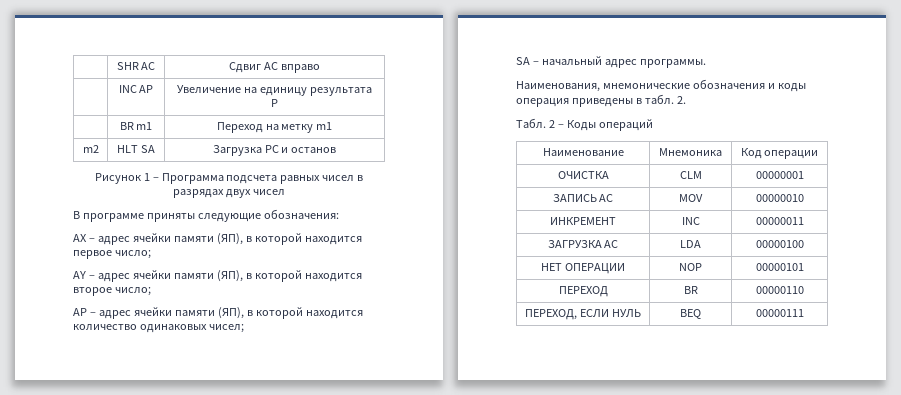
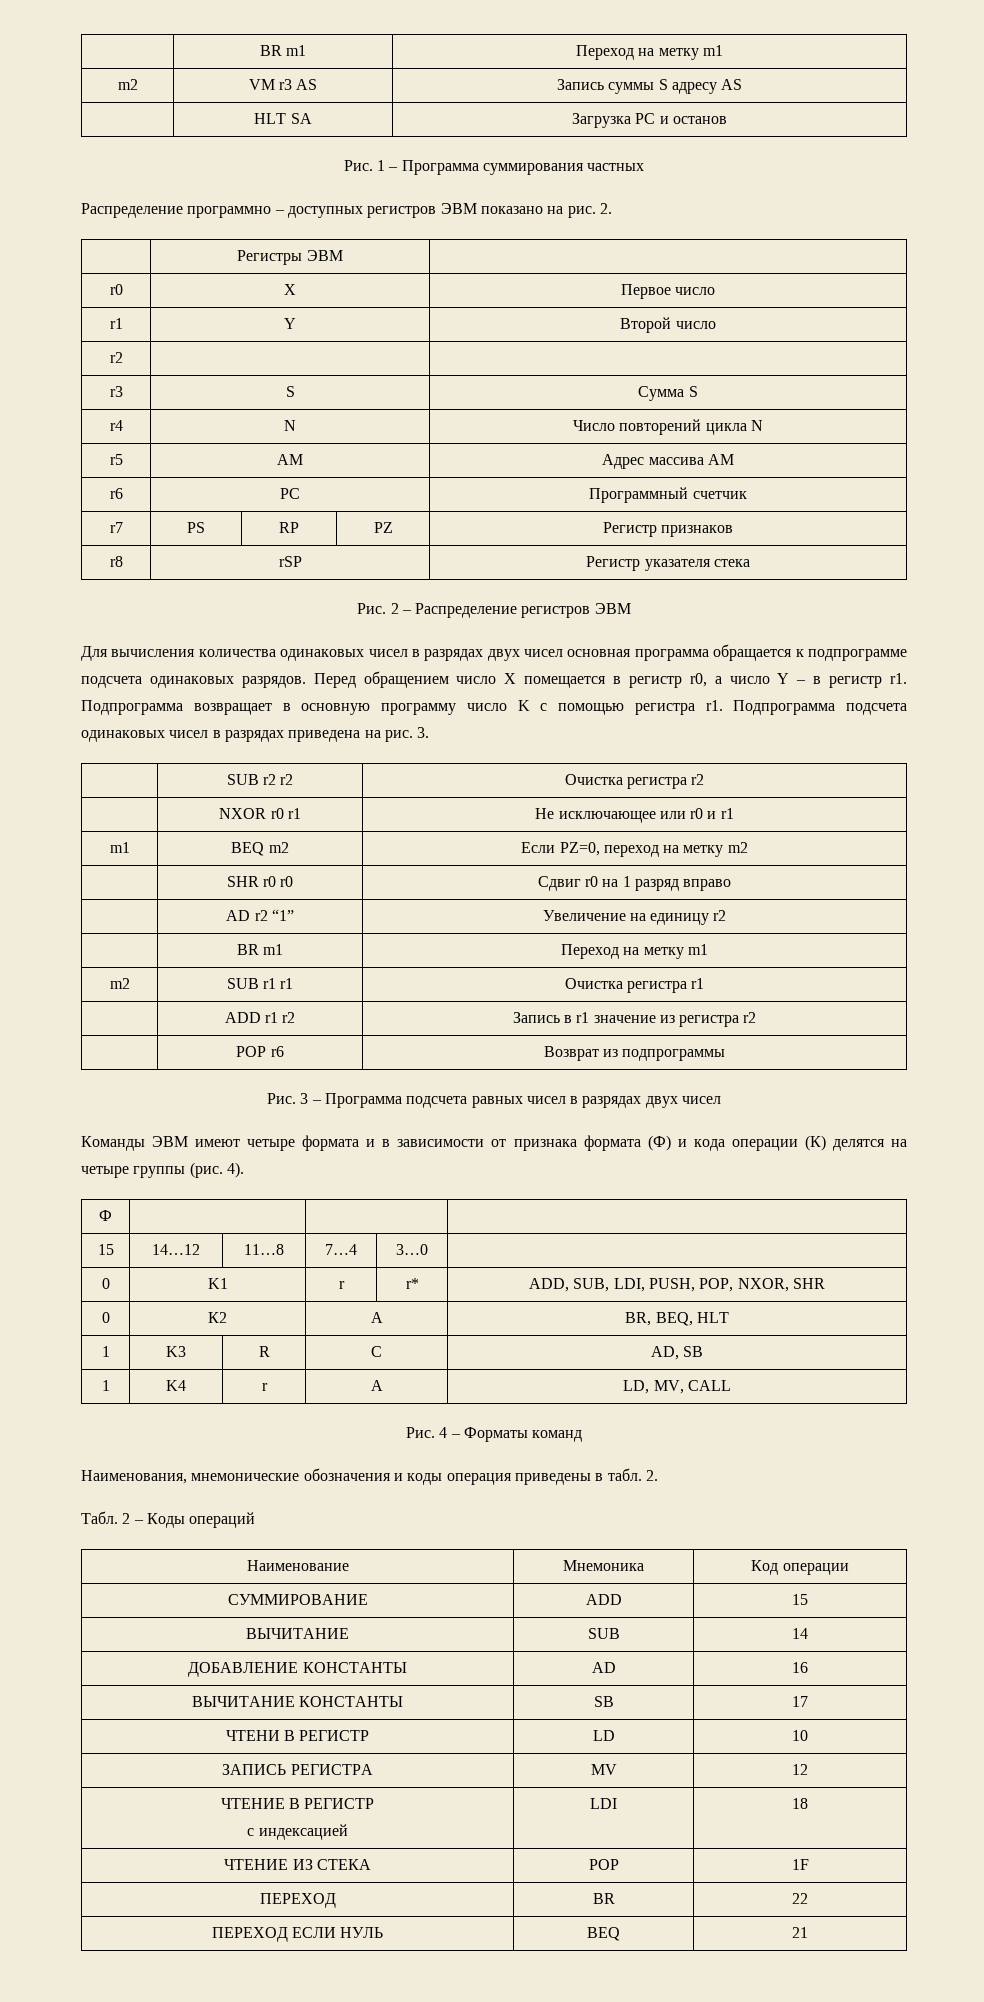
[116,62,156,70] | SHR AC -> [259,45,307,56] [576,45,723,60] [117,79,138,90] [248,79,318,90] [556,79,743,94] [254,113,312,124] [572,113,727,128] [343,160,645,175] [81,203,612,218] [237,250,343,265] [109,284,123,295] [284,284,296,295] [620,284,716,299] [109,318,123,329] [284,318,296,329] [620,317,716,333] [109,352,123,363] [109,386,123,397] [285,386,295,397] [638,386,698,401] [109,420,123,431] [284,420,296,431] [573,419,763,435] [109,454,123,465] [277,454,303,465] [602,454,734,469] [109,488,123,499] [280,488,300,499] [589,487,747,503] [109,522,123,533] [187,522,205,533] [279,522,299,533] [373,522,393,533] [602,522,734,537] [109,556,123,567] [278,556,302,567] [586,556,750,571] [357,603,631,618] [81,644,908,661] [81,671,907,688] [81,700,907,715] [81,727,430,742] [226,774,294,785] [564,774,705,789] [219,808,301,819] [535,808,734,823] [109,842,130,853] [231,842,289,856] [521,842,748,857] [226,876,294,887] | BR m1 | Переход на метку m1 // m2 | VM r3 AS | Запись суммы S адресу AS // | HLT SA | Загрузка PC и останов // Рис. 1 – Программа суммирования частных // Распределение программно – доступных регистров ЭВМ показано на рис. 2. // | Регистры ЭВМ | // r0 | X | Первое число // r1 | Y | Второй число // r2 | | // r3 | S | Сумма S // r4 | N | Число повторений цикла N // r5 | AM | Адрес массива AM // r6 | PC | Программный счетчик // r7 | PS | RP | PZ | Регистр признаков // r8 | rSP | Регистр указателя стека // Рис. 2 – Распределение регистров ЭВМ // Для вычисления количества одинаковых чисел в разрядах двух чисел основная программа обращается к подпрограмме подсчета одинаковых разрядов. Перед обращением число X помещается в регистр r0, а число Y – в регистр r1. Подпрограмма возвращает в основную программу число K с помощью регистра r1. Подпрограмма подсчета одинаковых чисел в разрядах приведена на рис. 3. // | SUB r2 r2 | Очистка регистра r2 // | NXOR r0 r1 | Не исключающее или r0 и r1 // m1 | BEQ m2 | Если PZ=0, переход на метку m2 // | SHR r0 r0
[264,62,320,73] [118,85,154,93] АС вправо // | INC AP -> [585,876,732,891] [226,909,294,921] r0 на 1 разряд вправо // | AD r2 “1”
[309,87,372,96] [271,99,278,107] [119,122,153,130] [216,122,333,133] [82,145,99,153] [117,145,155,153] [212,145,337,156] [94,173,150,184] результата P // | BR m1 | Переход на метку m1 // m2 | HLT SA | Загрузка PC и останов // Рисунок 1 -> [713,910,727,921] [236,944,284,955] [561,944,708,959] [109,978,130,989] [226,978,294,989] [564,978,705,993] [224,1012,296,1023] [512,1012,757,1027] [236,1046,284,1057] [543,1046,726,1061] [266,1093,309,1104] r2 // | BR m1 | Переход на метку m1 // m2 | SUB r1 r1 | Очистка регистра r1 // | ADD r1 r2 | Запись в r1 значение из регистра r2 // | POP r6 | Возврат из подпрограммы // Рис. 3
[73,209,339,222] [73,233,362,245] [73,250,151,259] [73,270,362,282] [73,287,151,296] [73,307,363,319] [73,324,244,333] [516,56,706,68] В программе приняты следующие обозначения: // AX – адрес ячейки памяти (ЯП), в которой находится первое число; // AY – адрес ячейки памяти (ЯП), в которой находится второе число; // AP – адрес ячейки памяти (ЯП), в которой находится количество одинаковых чисел; // SA – начальный адрес программы. -> [81,1135,907,1151] [81,1162,244,1178] [99,1210,112,1221] [97,1244,114,1255] [152,1244,200,1255] [244,1244,284,1255] [325,1244,357,1255] [396,1244,428,1255] [101,1278,110,1289] [207,1278,228,1289] [338,1281,345,1289] [405,1278,419,1289] [529,1278,825,1292] [101,1312,110,1323] [208,1312,227,1323] [370,1312,383,1323] [625,1312,729,1326] [101,1346,110,1357] [166,1346,186,1357] [258,1346,270,1357] [371,1346,382,1357] [650,1346,704,1360] [101,1380,110,1391] [166,1380,186,1391] [261,1383,268,1391] [370,1380,383,1391] [623,1380,731,1394] [405,1427,583,1442] Команды ЭВМ имеют четыре формата и в зависимости от признака формата (Ф) и кода операции (К) делятся на четыре группы (рис. 4). // Ф | | | // 15 | 14…12 | 11…8 | 7…4 | 3…0 | // 0 | K1 | r | r* | ADD, SUB, LDI, PUSH, POP, NXOR, SHR // 0 | К2 | А | BR, BEQ, HLT // 1 | K3 | R | C | AD, SB // 1 | K4 | r | A | LD, MV, CALL // Рис. 4 – Форматы команд
[557,171,609,179] [679,171,702,179] [755,171,804,179] [552,194,614,202] [679,194,703,202] [755,194,804,202] [550,217,616,225] [681,217,700,225] [755,217,804,225] [547,240,619,248] [680,240,701,248] [755,240,804,248] [541,263,625,274] [679,263,702,271] [755,263,804,271] ОЧИСТКА | CLM | 00000001 // ЗАПИСЬ АС | MOV | 00000010 // ИНКРЕМЕНТ | INC | 00000011 // ЗАГРУЗКА АС | LDA | 00000100 // НЕТ ОПЕРАЦИИ | NOP | 00000101 -> [227,1594,368,1605] [585,1594,622,1605] [792,1594,808,1605] [246,1628,349,1639] [587,1628,620,1639] [792,1628,808,1639] [188,1662,407,1677] [591,1662,616,1673] [792,1662,808,1673] [191,1696,404,1707] [593,1696,614,1707] [792,1696,808,1707] [225,1730,370,1741] [592,1730,615,1741] [792,1730,808,1741] [222,1764,373,1775] [590,1764,617,1775] [792,1764,808,1775] [220,1798,375,1809] [247,1824,348,1840] [590,1798,617,1809] [792,1798,808,1809] [224,1859,371,1870] [588,1859,619,1870] [791,1859,809,1870] СУММИРОВАНИЕ | ADD | 15 // ВЫЧИТАНИЕ | SUB | 14 // ДОБАВЛЕНИЕ КОНСТАНТЫ | AD | 16 // ВЫЧИТАНИЕ КОНСТАНТЫ | SB | 17 // ЧТЕНИ В РЕГИСТР | LD | 10 // ЗАПИСЬ РЕГИСТРА | MV | 12 // ЧТЕНИЕ В РЕГИСТР // с индексацией | LDI | 18 // ЧТЕНИЕ ИЗ СТЕКА | POP | 1F
[755,286,804,294] [525,309,578,320] 00000110 // ПЕРЕХОД, -> [792,1893,808,1904] [211,1927,288,1942] 22 // ПЕРЕХОД
[755,309,804,317] 00000111 -> [792,1927,808,1938] 21

